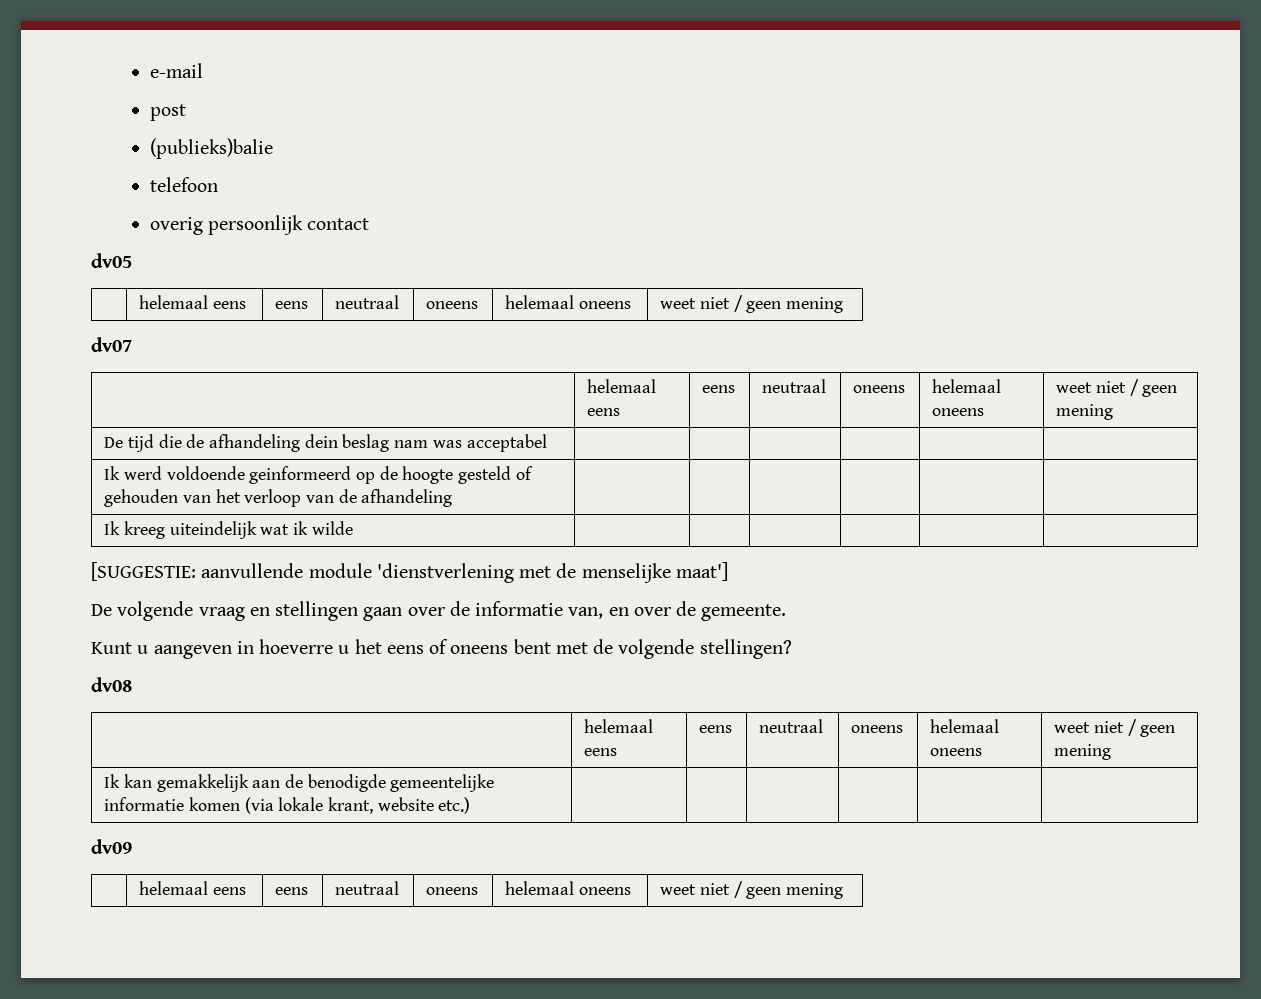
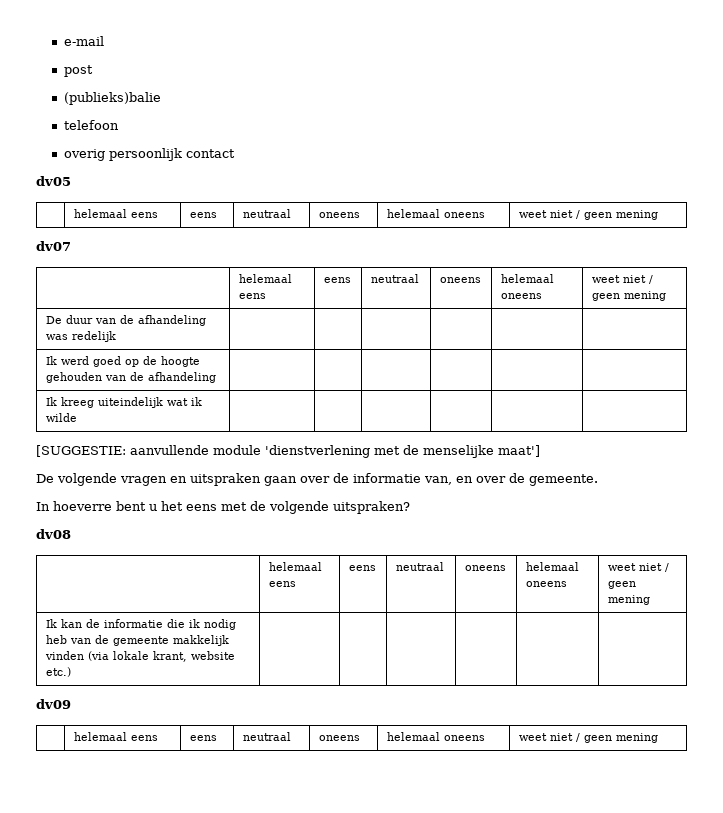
[127,434,547,452] tijd die de afhandeling dein beslag nam was acceptabel -> [65,315,206,326] [45,331,116,342] duur van de afhandeling was redelijk
[166,466,352,484] voldoende geinformeerd -> [92,356,121,367] goed
[458,466,533,484] [104,489,302,507] gesteld of gehouden van het verloop -> [45,372,102,383] gehouden
[198,601,359,621] vraag en stellingen -> [120,473,261,486] vragen en uitspraken
[91,639,551,659] Kunt u aangeven in hoeverre u het eens of oneens bent -> [36,501,217,511] In hoeverre bent u het eens
[699,639,792,659] stellingen? -> [333,501,410,514] uitspraken?
[156,774,495,792] [104,797,240,811] gemakkelijk aan de benodigde gemeentelijke informatie komen -> [85,619,236,630] [45,635,229,646] [44,651,84,660] de informatie die ik nodig heb van de gemeente makkelijk vinden

